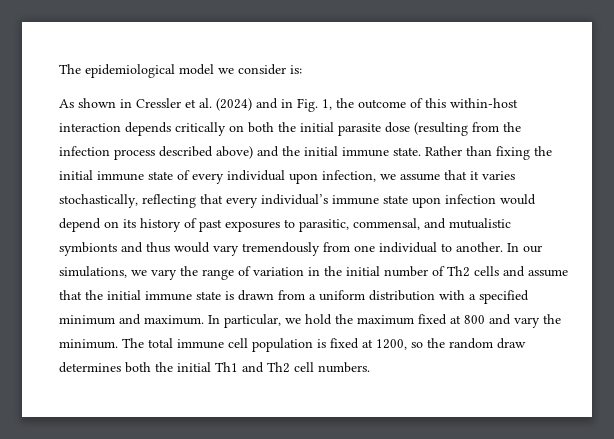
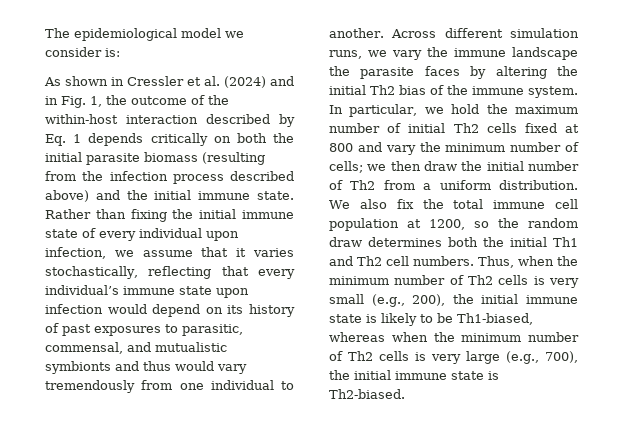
[425,98,446,108] this -> [208,95,229,105] the
(121, 127) none -> [206,114,295,127] [45,134,82,146] described by Eq. 1
[385,122,410,133] dose -> [144,152,198,162] biomass
[507,243,542,253] [59,266,568,280] [59,290,529,304] [59,314,204,325] In our simulations, we vary the range of variation in the initial number of Th2 cells and assume that the initial immune state is drawn from a uniform distribution with a specified minimum and maximum. -> [391,28,579,38] [329,47,578,60] [329,66,578,79] [329,85,578,98] Across different simulation runs, we vary the immune landscape the parasite faces by altering the initial Th2 bias of the immune system.
(414, 320) none -> [329,123,517,133] number of initial Th2 cells
[59,338,144,349] minimum. The -> [445,142,579,152] [329,161,579,173] [329,180,578,190] [329,199,444,209] minimum number of cells; we then draw the initial number of Th2 from a uniform distribution. We also fix the
[317,338,359,349] is fixed -> (399, 224) none
(370, 367) none -> [478,256,578,268] [329,275,579,288] [329,294,578,307] [329,313,533,326] [329,332,579,342] [329,351,578,364] [329,370,499,380] [329,389,405,399] Thus, when the minimum number of Th2 cells is very small (e.g., 200), the initial immune state is likely to be Th1-biased, whereas when the minimum number of Th2 cells is very large (e.g., 700), the initial immune state is Th2-biased.

